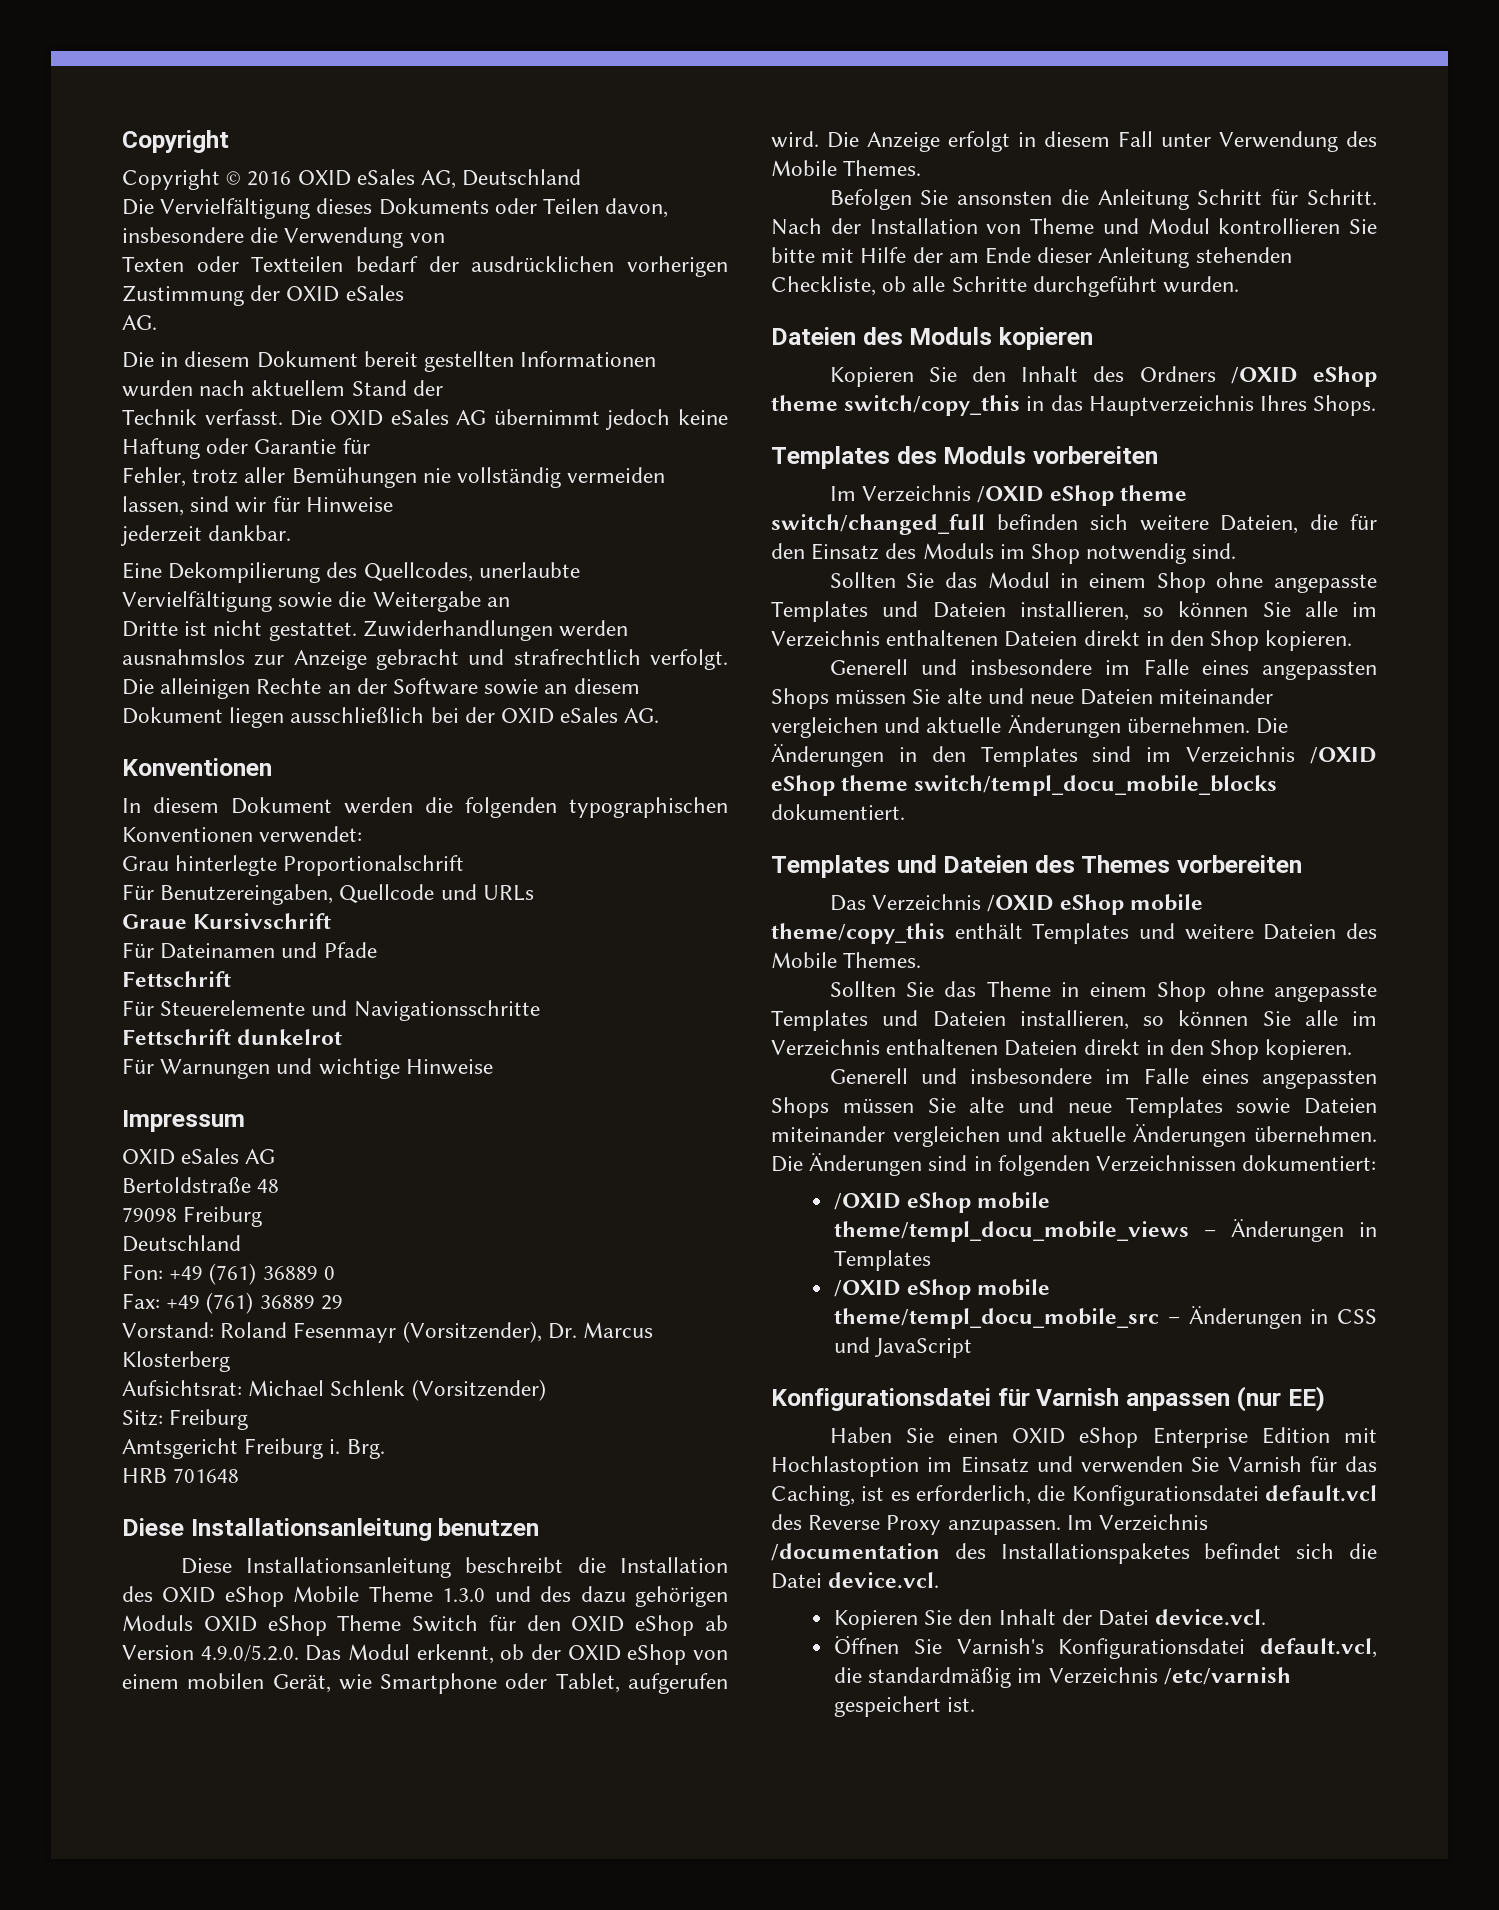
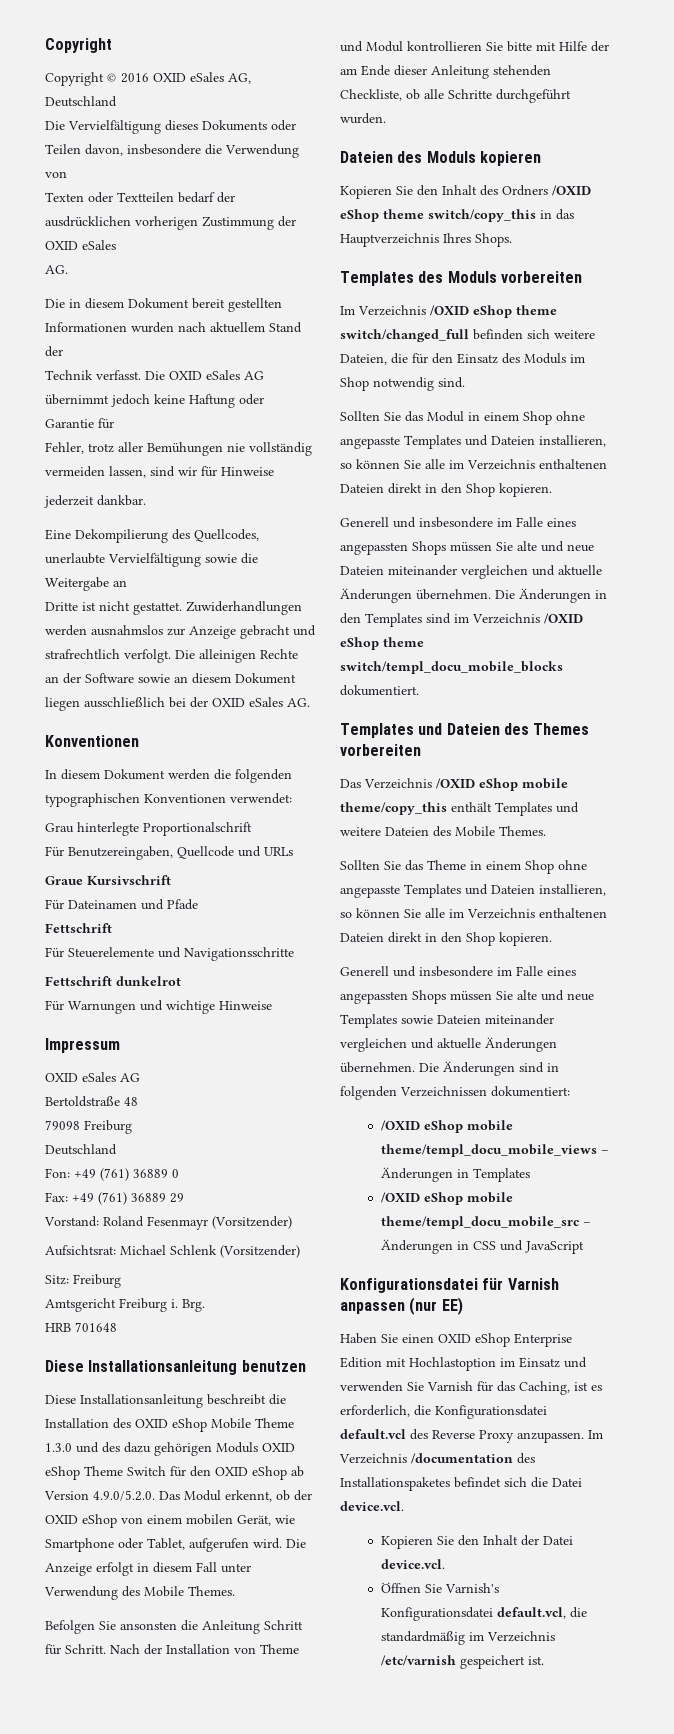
[402,1321,654,1343] [122,1351,230,1372] (Vorsitzender), Dr. Marcus Klosterberg -> [212,1216,292,1229] (Vorsitzender)

